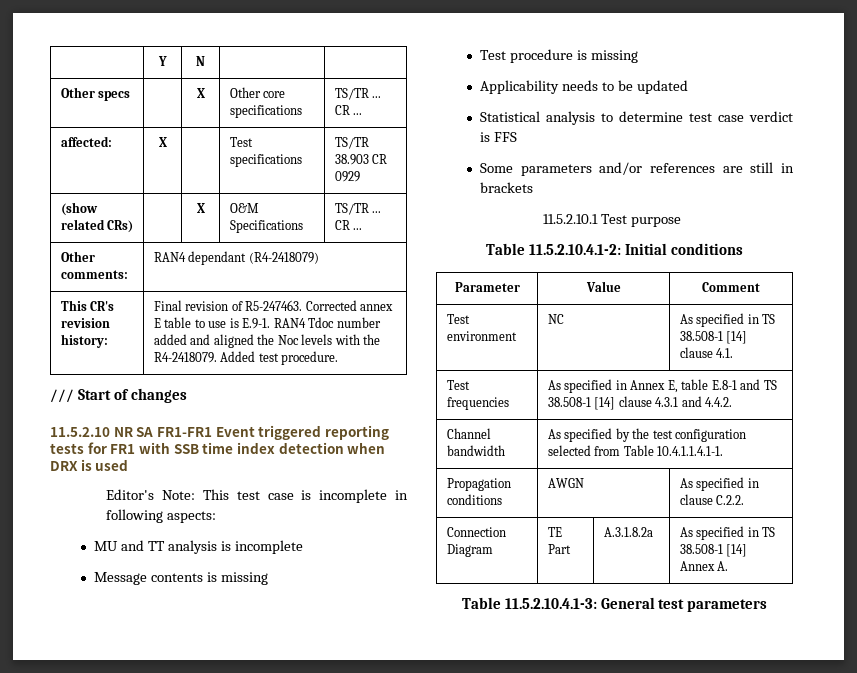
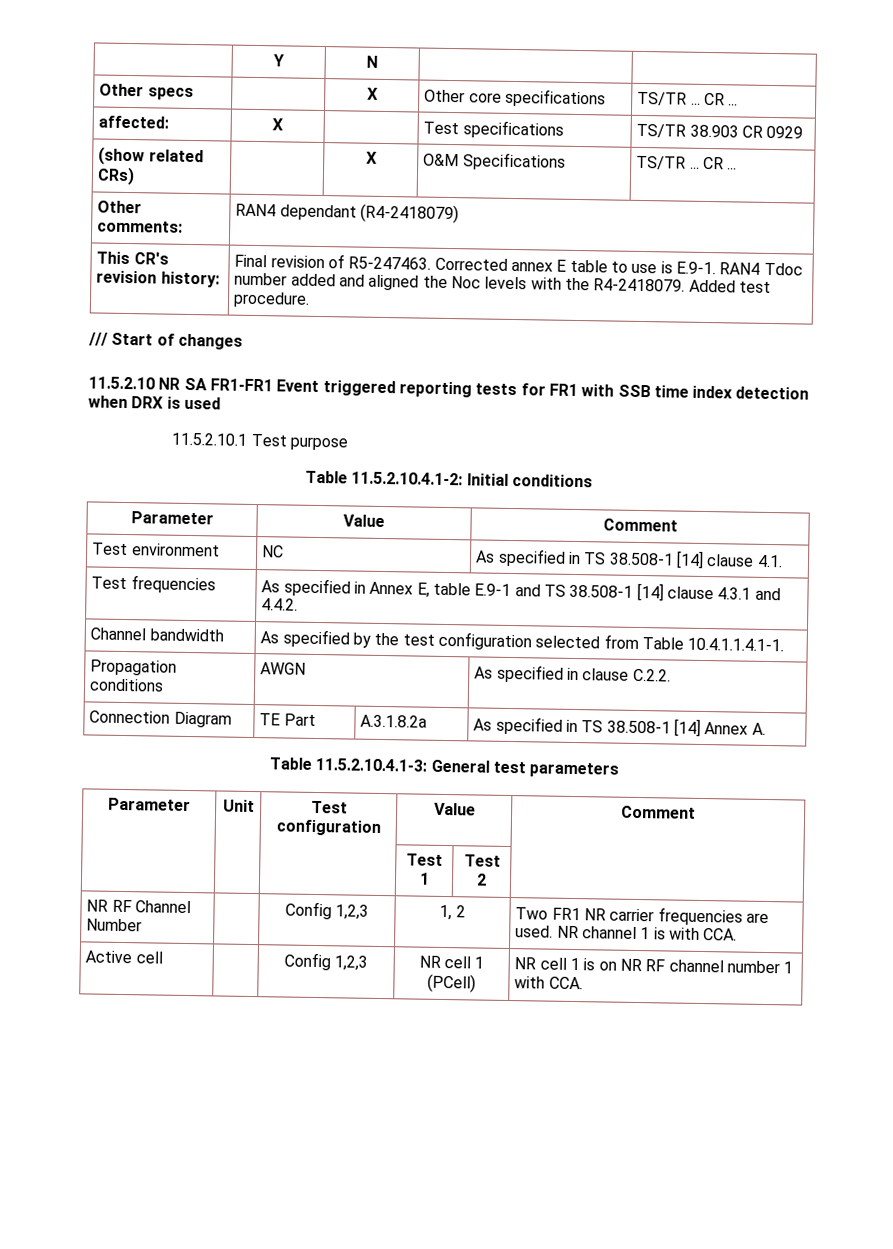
[106,489,409,503] [106,509,217,523] [94,540,303,554] [94,572,268,585] [480,49,638,63] [480,80,688,94] [480,111,793,125] [480,132,517,142] [480,162,794,176] [480,182,534,193] // Editor's Note: This test case is incomplete in following aspects: // MU and TT analysis is incomplete // Message contents is missing // Test procedure is missing // Applicability needs to be updated // Statistical analysis to determine test case verdict is FFS // Some parameters and/or references are still in brackets -> (221, 403) none
[711,380,737,390] E.8-1 -> [474,583,512,597] E.9-1
(768, 605) none -> [108,797,191,812] [222,799,255,813] [310,800,348,814] [275,819,381,837] [433,802,476,816] [621,805,696,819] [406,853,443,866] [418,872,430,885] [463,854,501,867] [476,873,487,886] [86,899,192,914] [86,918,143,932] [284,901,370,920] [439,904,466,921] [515,907,770,926] [515,925,738,941] [85,950,163,964] [283,952,369,971] [418,955,485,969] [427,973,476,993] [514,957,794,974] [514,976,583,990] // Parameter | Unit | Test configuration | Value | Comment // | | | Test 1 | Test 2 | // NR RF Channel Number | | Config 1,2,3 | 1, 2 | Two FR1 NR carrier frequencies are used. NR channel 1 is with CCA. // Active cell | | Config 1,2,3 | NR cell 1 (PCell) | NR cell 1 is on NR RF channel number 1 with CCA.

